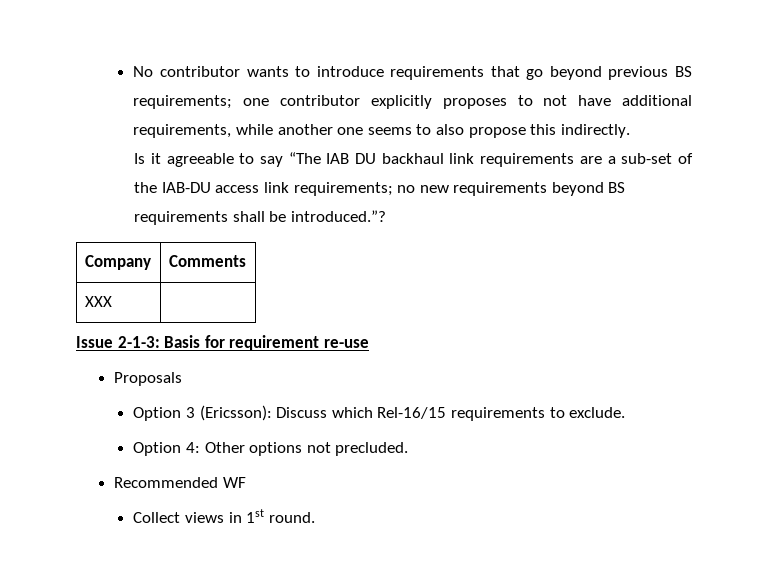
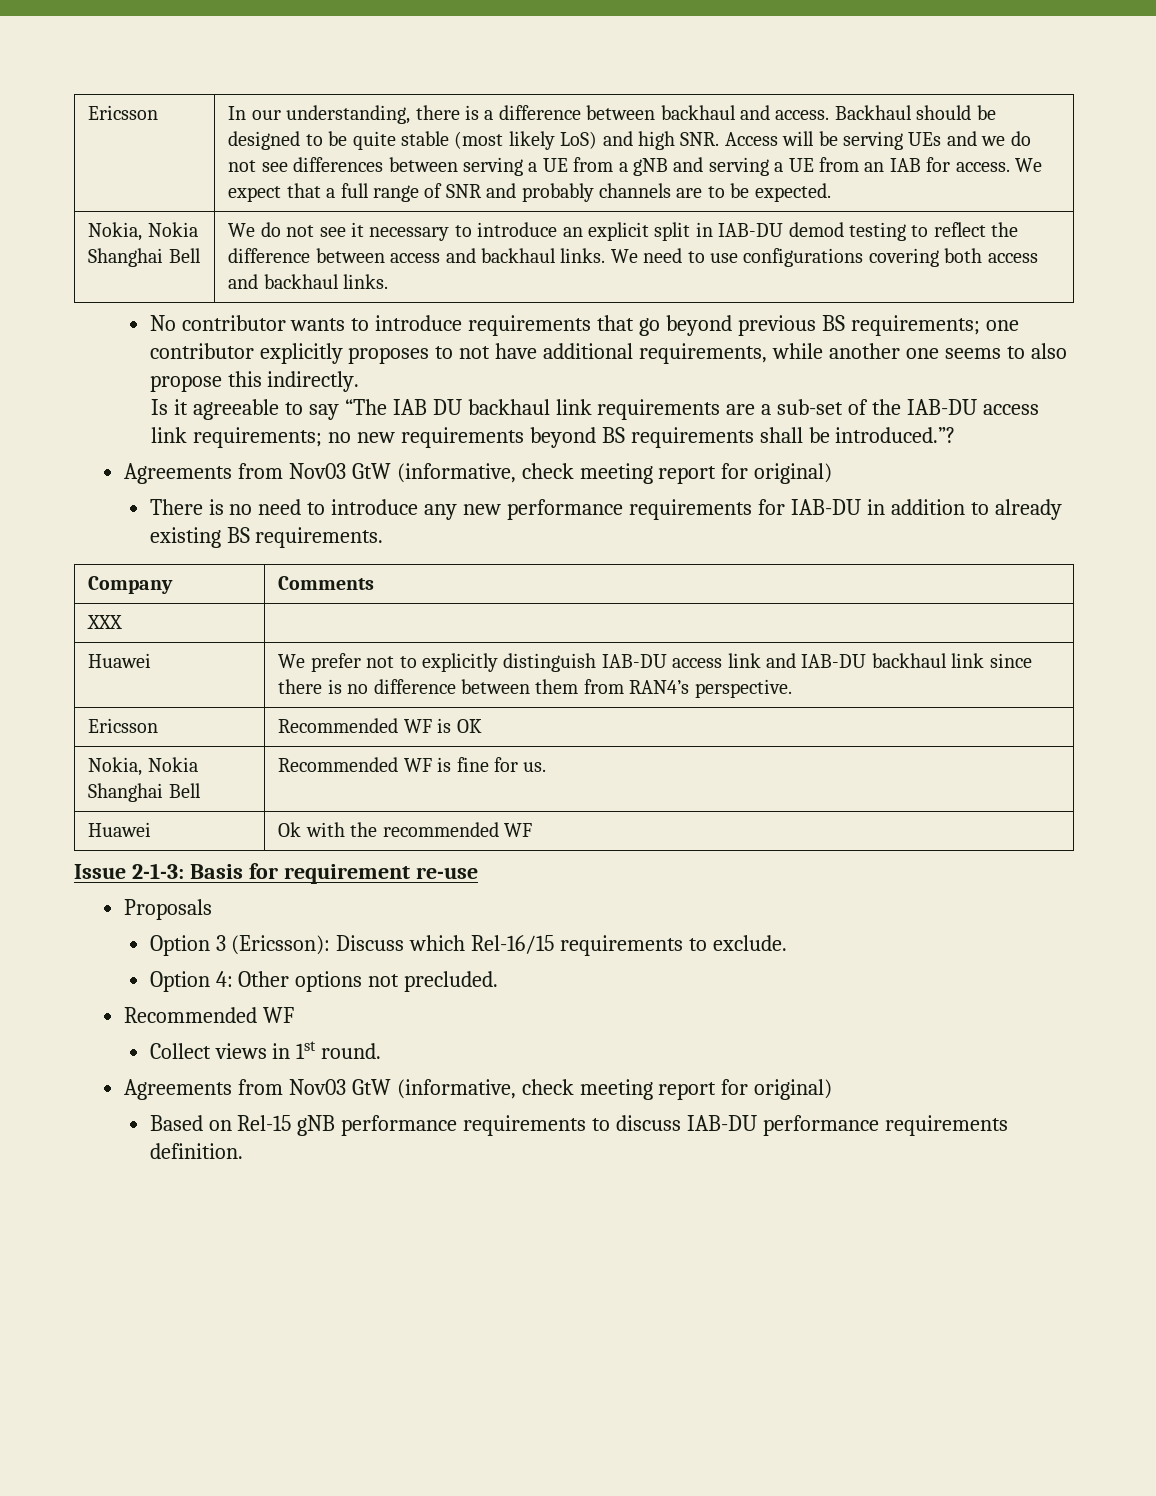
(133, 71) none -> [88,105,159,120] [228,105,996,124] [228,131,1031,150] [228,157,1042,176] [228,183,831,202] [88,222,198,241] [88,248,201,267] [228,222,1019,241] [228,248,1038,267] [228,274,389,289] Ericsson | In our understanding, there is a difference between backhaul and access. Backhaul should be designed to be quite stable (most likely LoS) and high SNR. Access will be serving UEs and we do not see differences between serving a UE from a gNB and serving a UE from an IAB for access. We expect that a full range of SNR and probably channels are to be expected. // Nokia, Nokia Shanghai Bell | We do not see it necessary to introduce an explicit split in IAB-DU demod testing to reflect the difference between access and backhaul links. We need to use configurations covering both access and backhaul links. //
[84,255,151,270] [168,255,246,267] [84,296,112,307] // Company | Comments // XXX | -> [123,463,833,484] [149,499,1062,520] [149,527,384,548] [88,576,174,594] [278,576,375,590] [87,615,123,629] [88,653,152,668] [278,653,1032,672] [278,679,792,698] [88,718,159,733] [278,718,482,733] [88,757,198,776] [88,783,201,802] [278,757,547,772] [88,822,152,837] [278,822,532,837] // Agreements from Nov03 GtW (informative, check meeting report for original) // There is no need to introduce any new performance requirements for IAB-DU in addition to already existing BS requirements. // Company | Comments // XXX | // Huawei | We prefer not to explicitly distinguish IAB-DU access link and IAB-DU backhaul link since there is no difference between them from RAN4’s perspective. // Ericsson | Recommended WF is OK // Nokia, Nokia Shanghai Bell | Recommended WF is fine for us. // Huawei | Ok with the recommended WF
(315, 517) none -> [123,1079,833,1100] [149,1115,1008,1136] [149,1143,243,1159] // Agreements from Nov03 GtW (informative, check meeting report for original) // Based on Rel-15 gNB performance requirements to discuss IAB-DU performance requirements definition.

